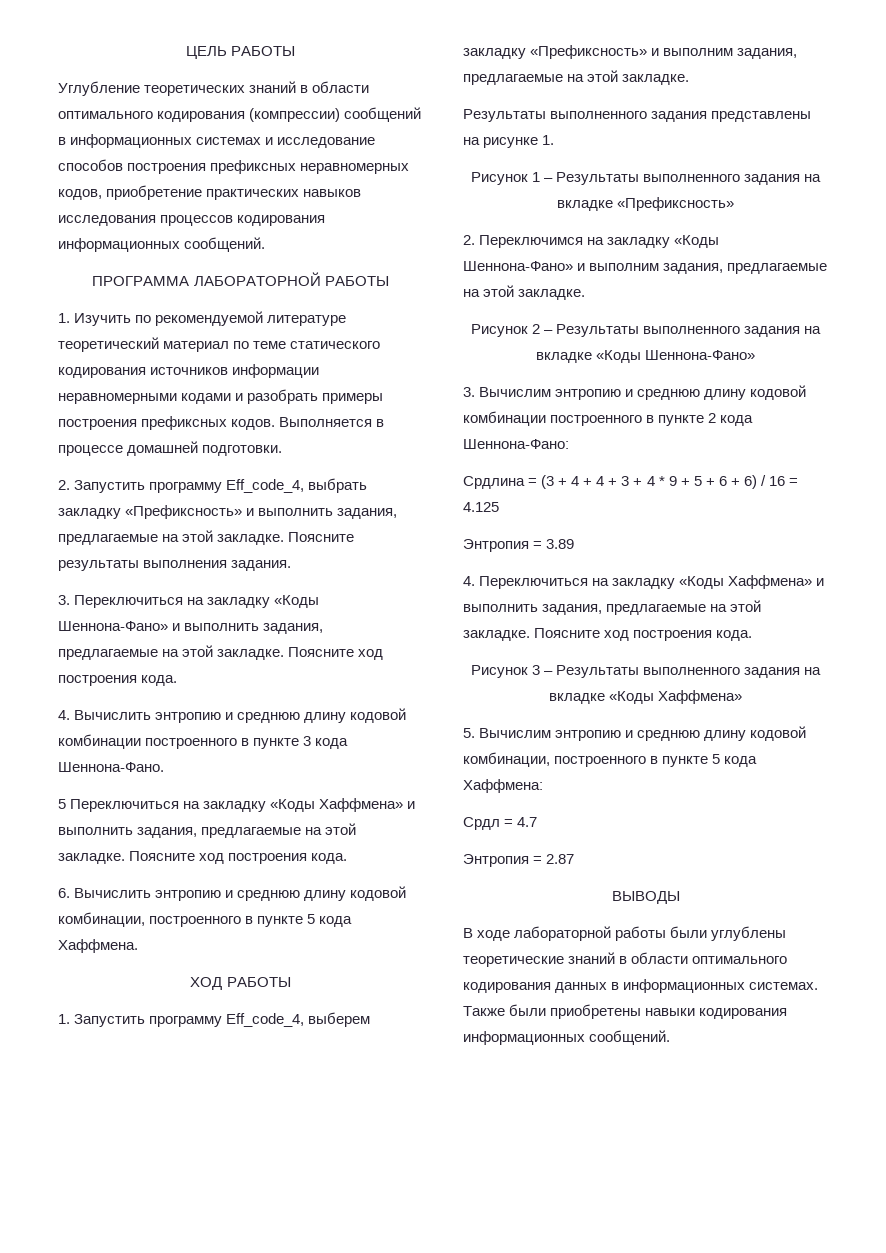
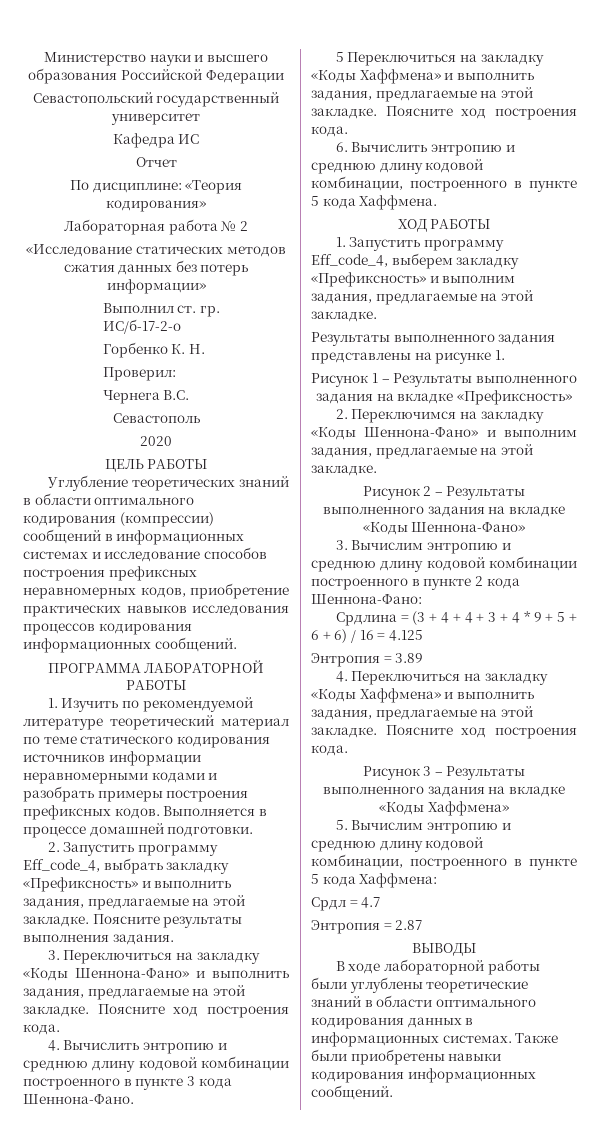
(185, 52) none -> [44,52,268,66] [28,68,284,84] [32,92,280,107] [111,113,200,125] [112,133,200,148] [135,157,177,167] [69,180,243,194] [106,200,206,212] [64,219,248,235] [26,244,286,257] [63,260,249,276] [106,279,206,294] [102,303,221,317] [102,319,181,334] [102,342,206,358] [102,367,176,381] [102,390,190,404] [112,413,200,423] [140,436,172,446] Министерство науки и высшего образования Российской Федерации // Севастопольский государственный университет // Кафедра ИС // Отчет // По дисциплине: «Теория кодирования» // Лабораторная работа № 2 // «Исследование статических методов сжатия данных без потерь информации» // Выполнил ст. гр. ИС/б-17-2-о // Горбенко К. Н. // Проверил: // Чернега В.С. // Севастополь // 2020 //

